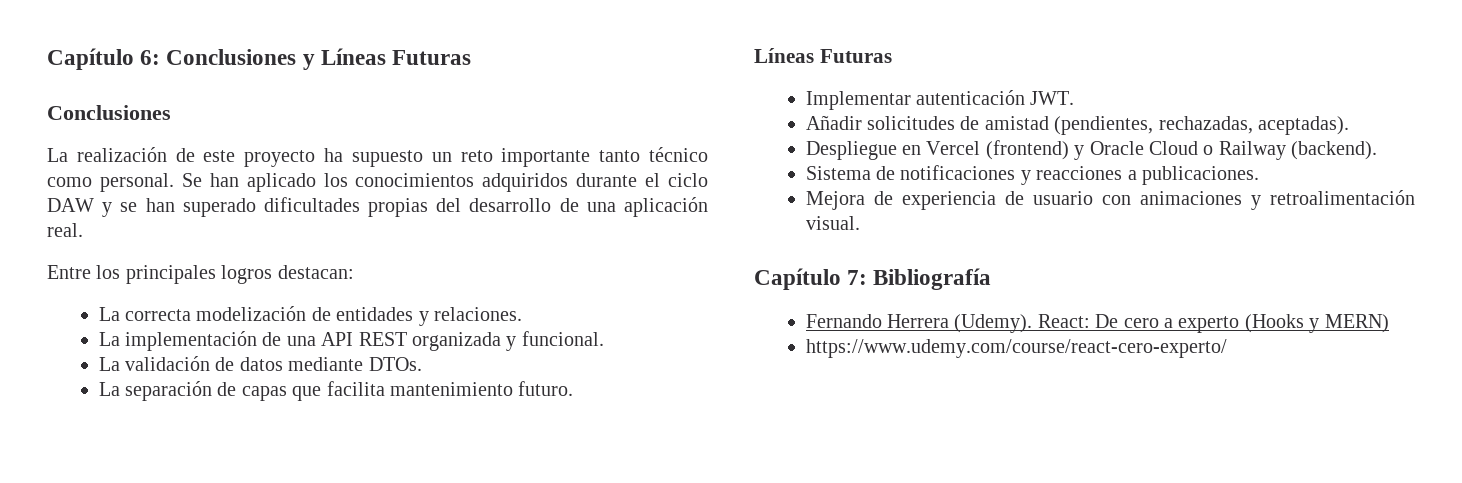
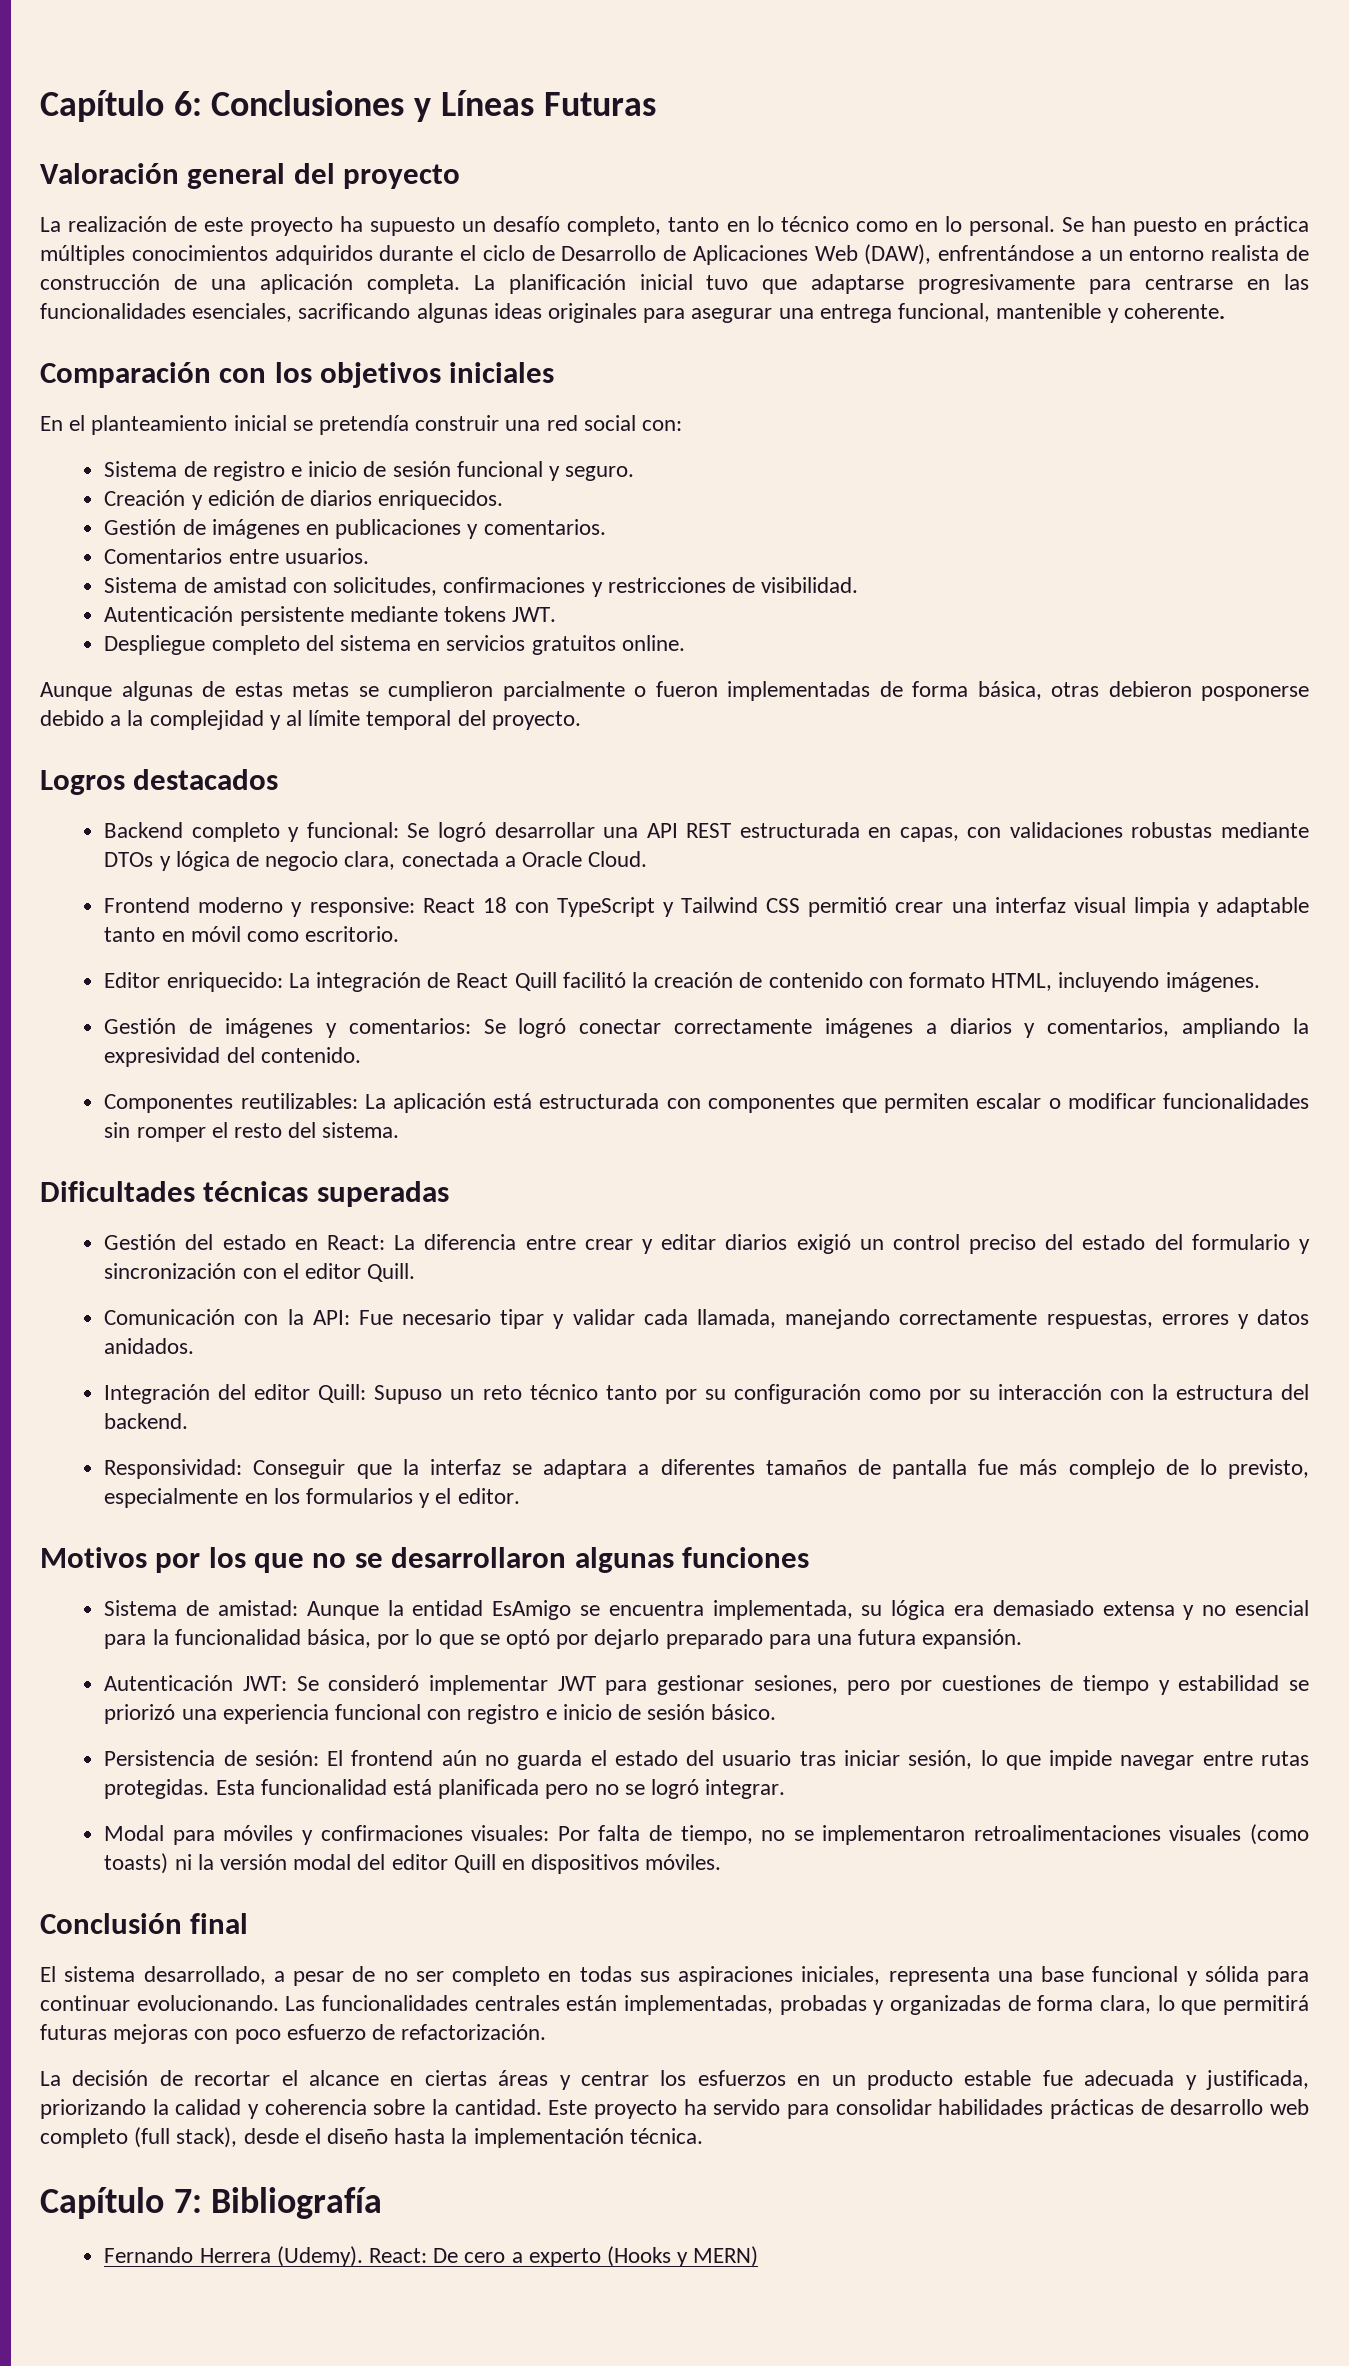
[47,105,171,120] Conclusiones -> [40,163,461,189] Valoración general del proyecto
[460,147,708,167] [47,173,348,192] reto importante tanto técnico como personal. Se han aplicado los -> [493,216,1309,236] [40,245,125,265] desafío completo, tanto en lo técnico como en lo personal. Se han puesto en práctica múltiples
[47,197,708,217] [47,223,83,237] [47,265,354,284] [98,306,523,326] [98,331,604,351] [98,356,422,371] [98,381,574,401] [754,48,892,63] [805,90,1075,110] [805,115,1350,135] [805,140,1378,160] [805,165,1260,185] [805,190,1415,210] [805,216,860,230] DAW y se han superado dificultades propias del desarrollo de una aplicación real. // Entre los principales logros destacan: // La correcta modelización de entidades y relaciones. // La implementación de una API REST organizada y funcional. // La validación de datos mediante DTOs. // La separación de capas que facilita mantenimiento futuro. // Líneas Futuras // Implementar autenticación JWT. // Añadir solicitudes de amistad (pendientes, rechazadas, aceptadas). // Despliegue en Vercel (frontend) y Oracle Cloud o Railway (backend). // Sistema de notificaciones y reacciones a publicaciones. // Mejora de experiencia de usuario con animaciones y retroalimentación visual. -> [531,244,1309,265] [40,274,1309,294] [40,303,1225,323] [40,362,555,388] [40,415,683,435] [104,461,635,481] [104,490,504,510] [104,519,606,539] [104,548,369,564] [104,577,859,597] [104,606,557,626] [104,635,685,655] [40,681,1309,701] [40,710,581,730] [40,769,279,795] [104,822,1309,842] [104,851,648,871] [104,897,1310,917] [104,926,400,942] [104,972,1260,992] [104,1018,1309,1038] [104,1047,361,1067] [104,1093,1309,1113] [104,1122,400,1142] [40,1181,449,1207] [104,1234,1311,1254] [104,1263,416,1282] [104,1309,1309,1329] [104,1338,195,1354] [104,1384,1310,1404] [104,1413,189,1429] [104,1459,1309,1479] [104,1488,520,1508] [40,1547,809,1573] [104,1600,1309,1620] [104,1629,1023,1649] [104,1675,1309,1695] [104,1704,777,1724] [104,1750,1309,1770] [104,1779,786,1799] [104,1824,1309,1845] [104,1853,722,1874] [40,1913,249,1934] [40,1966,1309,1986] [40,1995,1309,2015] [40,2024,547,2044] [40,2070,1309,2090] [40,2099,1309,2119] [40,2127,703,2148] de Desarrollo de Aplicaciones Web (DAW), enfrentándose a un entorno realista de construcción de una aplicación completa. La planificación inicial tuvo que adaptarse progresivamente para centrarse en las funcionalidades esenciales, sacrificando algunas ideas originales para asegurar una entrega funcional, mantenible y coherente. // Comparación con los objetivos iniciales // En el planteamiento inicial se pretendía construir una red social con: // Sistema de registro e inicio de sesión funcional y seguro. // Creación y edición de diarios enriquecidos. // Gestión de imágenes en publicaciones y comentarios. // Comentarios entre usuarios. // Sistema de amistad con solicitudes, confirmaciones y restricciones de visibilidad. // Autenticación persistente mediante tokens JWT. // Despliegue completo del sistema en servicios gratuitos online. // Aunque algunas de estas metas se cumplieron parcialmente o fueron implementadas de forma básica, otras debieron posponerse debido a la complejidad y al límite temporal del proyecto. // Logros destacados // Backend completo y funcional: Se logró desarrollar una API REST estructurada en capas, con validaciones robustas mediante DTOs y lógica de negocio clara, conectada a Oracle Cloud. // Frontend moderno y responsive: React 18 con TypeScript y Tailwind CSS permitió crear una interfaz visual limpia y adaptable tanto en móvil como escritorio. // Editor enriquecido: La integración de React Quill facilitó la creación de contenido con formato HTML, incluyendo imágenes. // Gestión de imágenes y comentarios: Se logró conectar correctamente imágenes a diarios y comentarios, ampliando la expresividad del contenido. // Componentes reutilizables: La aplicación está estructurada con componentes que permiten escalar o modificar funcionalidades sin romper el resto del sistema. // Dificultades técnicas superadas // Gestión del estado en React: La diferencia entre crear y editar diarios exigió un control preciso del estado del formulario y sincronización con el editor Quill. // Comunicación con la API: Fue necesario tipar y validar cada llamada, manejando correctamente respuestas, errores y datos anidados. // Integración del editor Quill: Supuso un reto técnico tanto por su configuración como por su interacción con la estructura del backend. // Responsividad: Conseguir que la interfaz se adaptara a diferentes tamaños de pantalla fue más complejo de lo previsto, especialmente en los formularios y el editor. // Motivos por los que no se desarrollaron algunas funciones // Sistema de amistad: Aunque la entidad EsAmigo se encuentra implementada, su lógica era demasiado extensa y no esencial para la funcionalidad básica, por lo que se optó por dejarlo preparado para una futura expansión. // Autenticación JWT: Se consideró implementar JWT para gestionar sesiones, pero por cuestiones de tiempo y estabilidad se priorizó una experiencia funcional con registro e inicio de sesión básico. // Persistencia de sesión: El frontend aún no guarda el estado del usuario tras iniciar sesión, lo que impide navegar entre rutas protegidas. Esta funcionalidad está planificada pero no se logró integrar. // Modal para móviles y confirmaciones visuales: Por falta de tiempo, no se implementaron retroalimentaciones visuales (como toasts) ni la versión modal del editor Quill en dispositivos móviles. // Conclusión final // El sistema desarrollado, a pesar de no ser completo en todas sus aspiraciones iniciales, representa una base funcional y sólida para continuar evolucionando. Las funcionalidades centrales están implementadas, probadas y organizadas de forma clara, lo que permitirá futuras mejoras con poco esfuerzo de refactorización. // La decisión de recortar el alcance en ciertas áreas y centrar los esfuerzos en un producto estable fue adecuada y justificada, priorizando la calidad y coherencia sobre la cantidad. Este proyecto ha servido para consolidar habilidades prácticas de desarrollo web completo (full stack), desde el diseño hasta la implementación técnica.
[805,339,1227,358] // https://www.udemy.com/course/react-cero-experto/ -> (759, 2256) none

